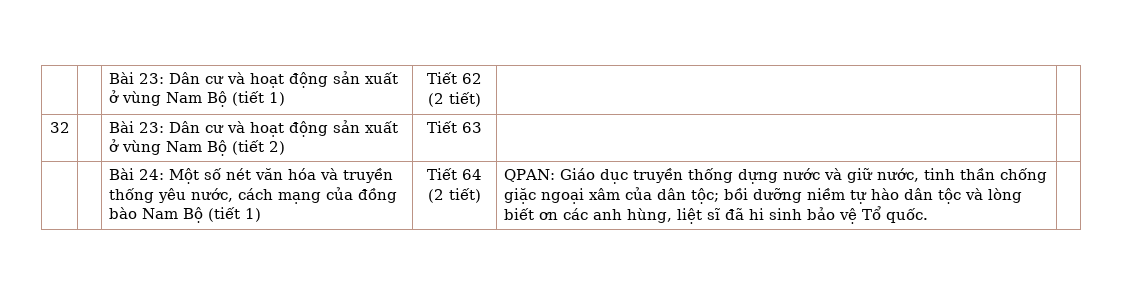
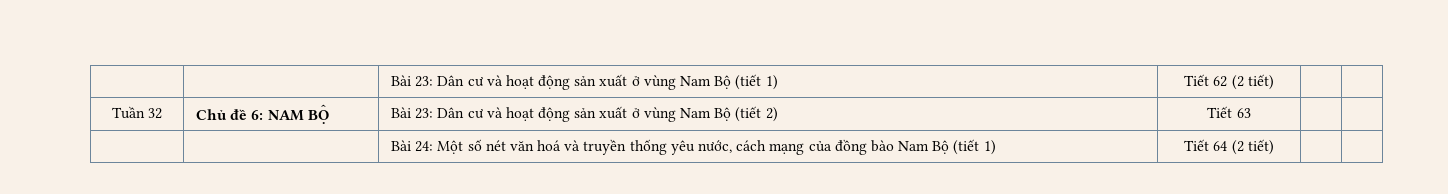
(481, 99) none -> [111,106,145,119] Tuần
(70, 127) none -> [195,104,329,124] Chủ đề 6: NAM BỘ
[287,168,316,180] hóa -> [537,140,562,151] hoá
[503,168,1047,184] [503,187,1022,204] [503,206,928,224] QPAN: Giáo dục truyền thống dựng nước và giữ nước, tinh thần chống giặc ngoại xâm của dân tộc; bồi dưỡng niềm tự hào dân tộc và lòng biết ơn các anh hùng, liệt sĩ đã hi sinh bảo vệ Tổ quốc. -> (1274, 147) none

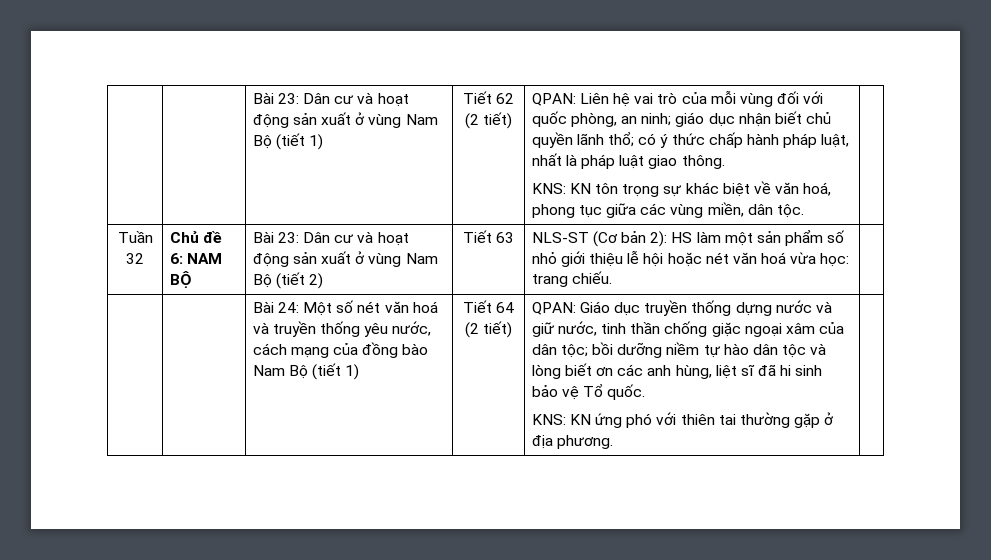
(1274, 82) none -> [531,90,824,107] [531,111,832,127] [531,132,850,148] [531,153,725,169] [531,181,832,197] [531,202,804,218] QPAN: Liên hệ vai trò của mỗi vùng đối với quốc phòng, an ninh; giáo dục nhận biết chủ quyền lãnh thổ; có ý thức chấp hành pháp luật, nhất là pháp luật giao thông. // KNS: KN tôn trọng sự khác biệt về văn hoá, phong tục giữa các vùng miền, dân tộc.
(1251, 113) none -> [531,230,846,247] [531,250,850,267] [531,271,612,287] NLS-ST (Cơ bản 2): HS làm một sản phẩm số nhỏ giới thiệu lễ hội hoặc nét văn hoá vừa học: trang chiếu.
(1274, 147) none -> [531,300,832,316] [531,321,845,337] [531,342,827,358] [531,363,823,379] [531,384,646,400] [531,412,835,428] [531,435,613,449] QPAN: Giáo dục truyền thống dựng nước và giữ nước, tinh thần chống giặc ngoại xâm của dân tộc; bồi dưỡng niềm tự hào dân tộc và lòng biết ơn các anh hùng, liệt sĩ đã hi sinh bảo vệ Tổ quốc. // KNS: KN ứng phó với thiên tai thường gặp ở địa phương.

